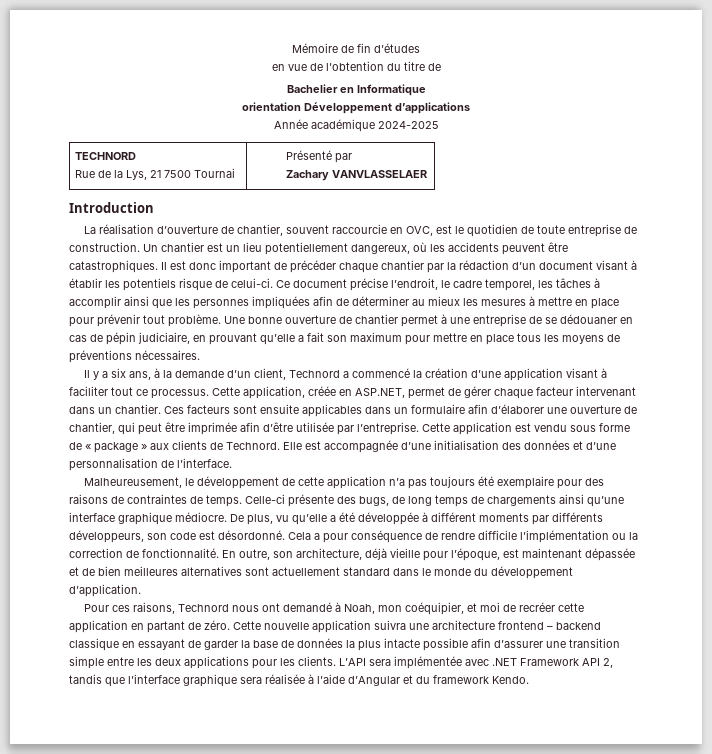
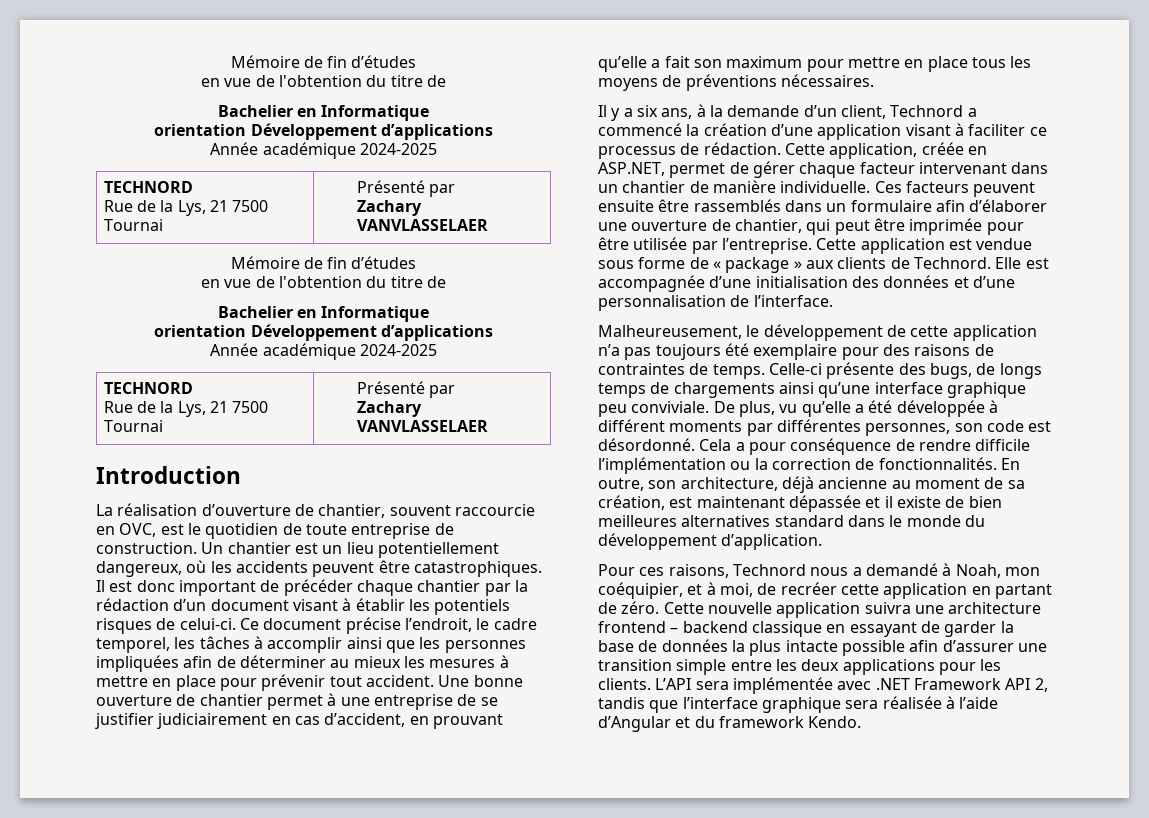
(427, 174) none -> [230,256,417,269] [201,276,446,288] [217,306,430,322] [154,324,493,341] [210,343,437,360] [103,382,193,394] [103,401,269,417] [103,420,163,432] [356,381,455,398] [356,401,422,417] [356,420,488,432] // Mémoire de fin d’études // en vue de l'obtention du titre de // Bachelier en Informatique // orientation Développement d’applications // Année académique 2024-2025 // TECHNORD // Rue de la Lys, 21 7500 Tournai | Présenté par // Zachary VANVLASSELAER
[179,278,212,291] risque -> [96,618,152,634] risques
[168,314,221,327] problème. -> [365,675,434,687] accident.
[560,314,633,324] [69,332,190,345] dédouaner en cas de pépin judiciaire, -> [95,713,406,729] justifier judiciairement en cas d’accident,
[111,387,209,399] tout ce processus. -> [1029,127,1047,136] [598,142,781,159] ce processus de rédaction.
[115,404,362,417] chantier. Ces facteurs sont ensuite applicables -> [622,180,1036,197] [598,199,781,212] chantier de manière individuelle. Ces facteurs peuvent ensuite être rassemblés
[240,422,293,432] afin d’être -> [986,222,1024,235] [598,237,629,250] pour être
[534,424,567,432] vendu -> [976,238,1033,250] vendue
[408,496,432,506] long -> [999,363,1042,379] longs
[175,512,227,522] médiocre. -> [598,401,710,417] peu conviviale.
[552,512,603,522] [69,530,144,543] différents développeurs, -> [776,419,951,436] différentes personnes,
[142,548,219,558] fonctionnalité. -> [878,457,997,470] fonctionnalités.
[390,548,500,561] vieille pour l’époque, -> [818,477,1025,489] [598,495,665,510] ancienne au moment de sa création,
(79, 571) none -> [884,496,941,508] il existe
[245,567,340,576] sont actuellement -> (771, 521) none
[262,603,281,612] ont -> [852,567,862,576] a
[480,602,501,612] moi -> [706,582,753,597] à moi,

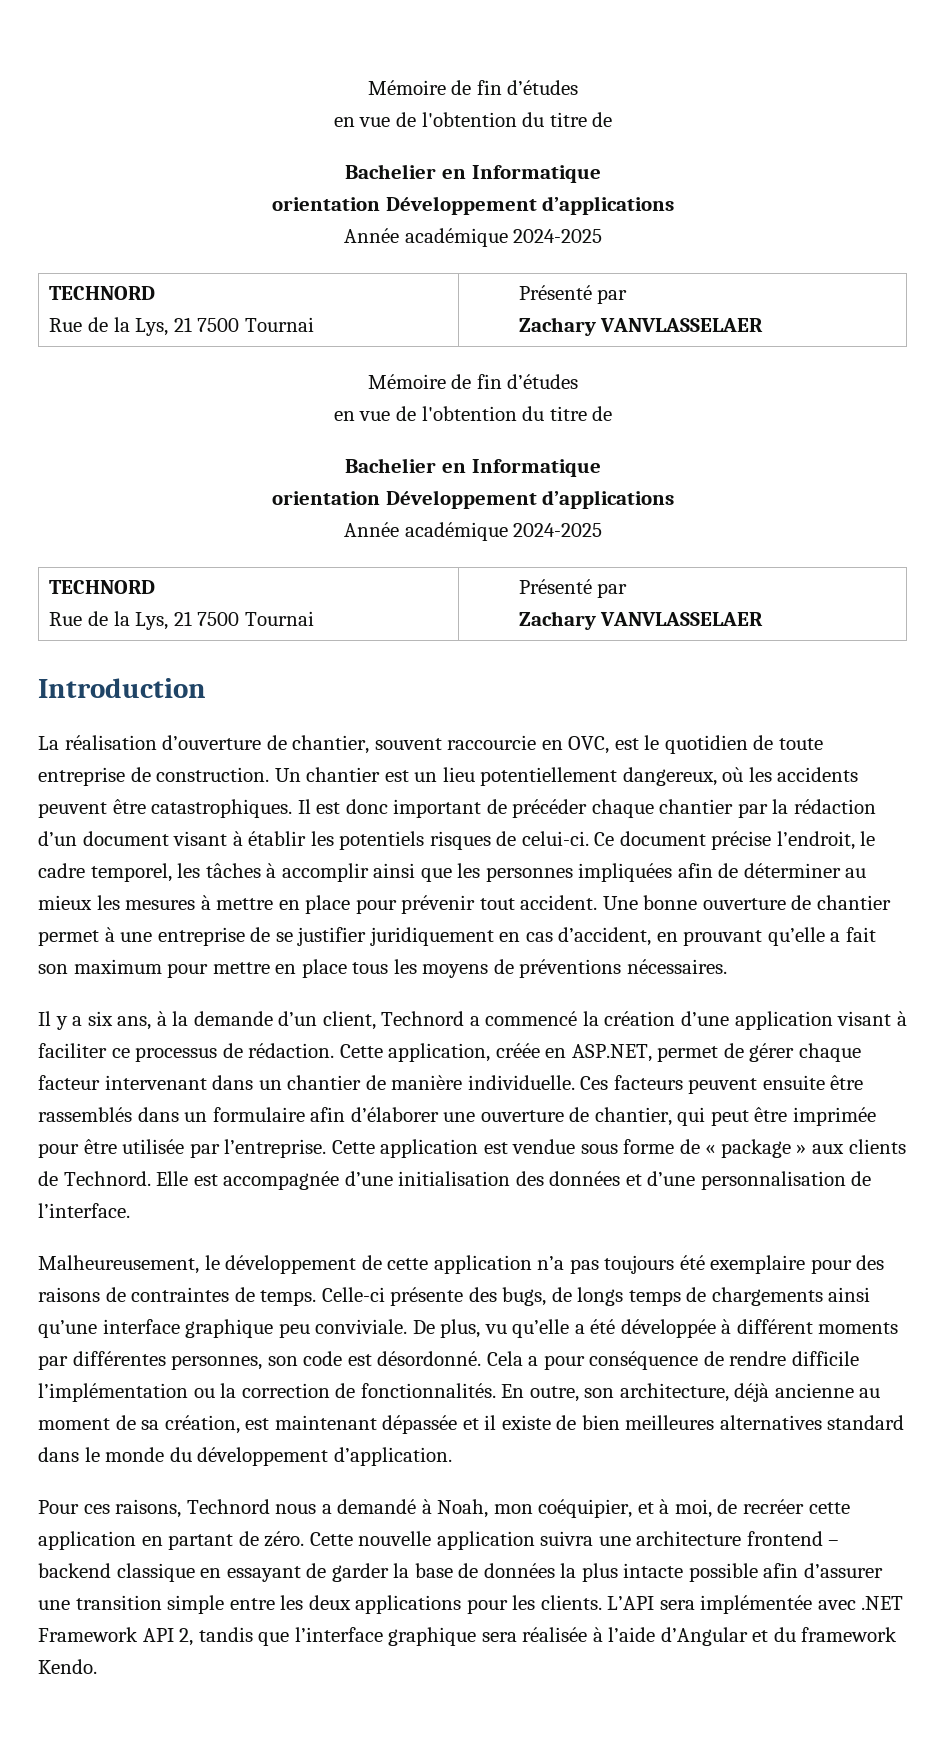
[157,713,268,729] judiciairement -> [369,927,494,946] juridiquement

